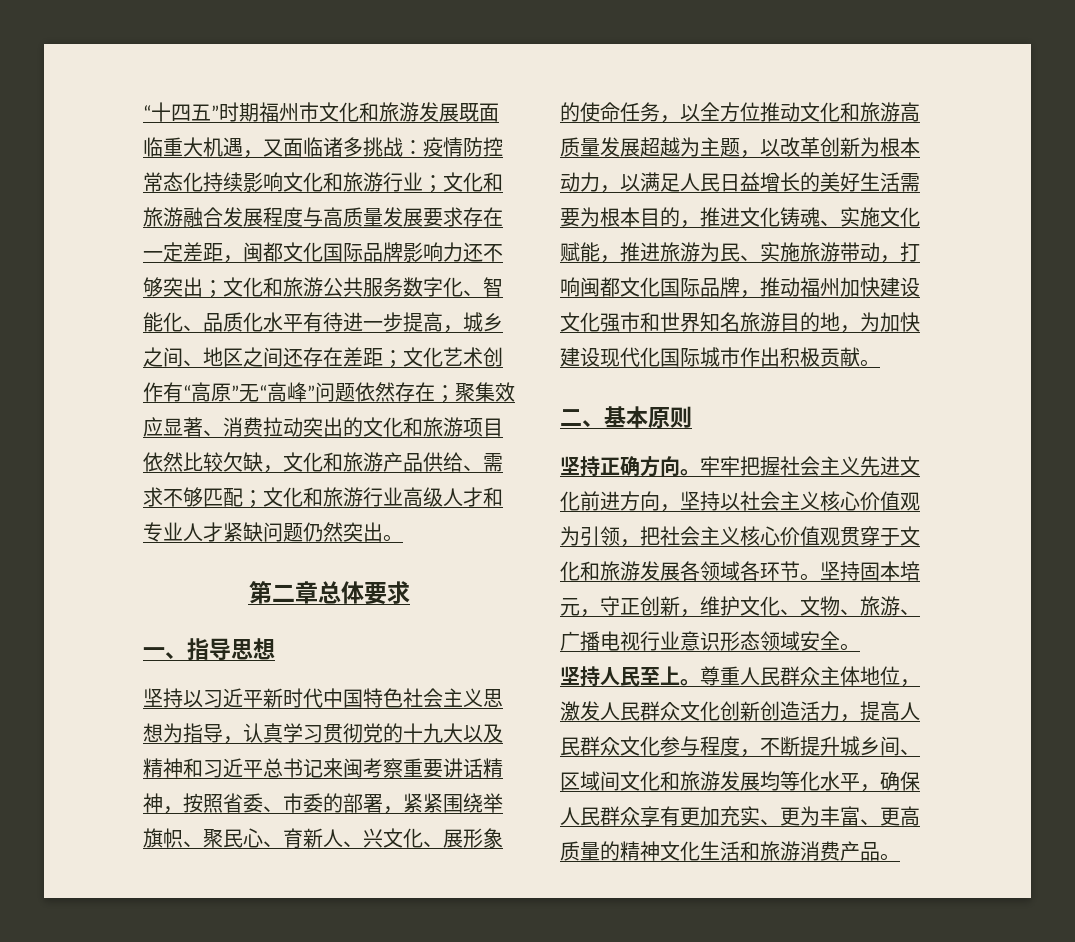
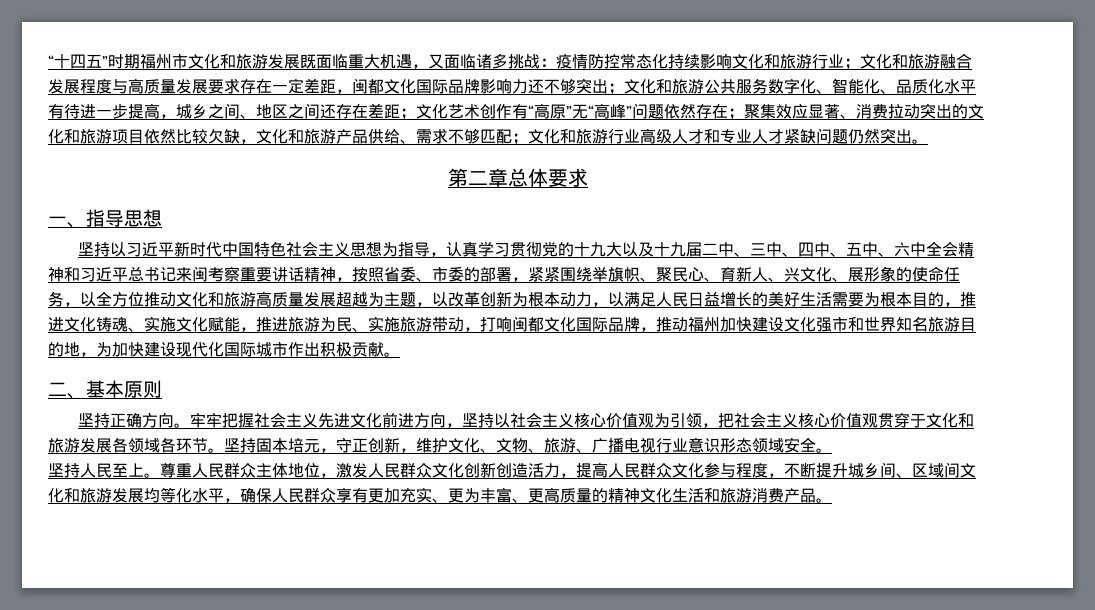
(503, 733) none -> [653,241,958,257] 十九届二中、三中、四中、五中、六中全会

